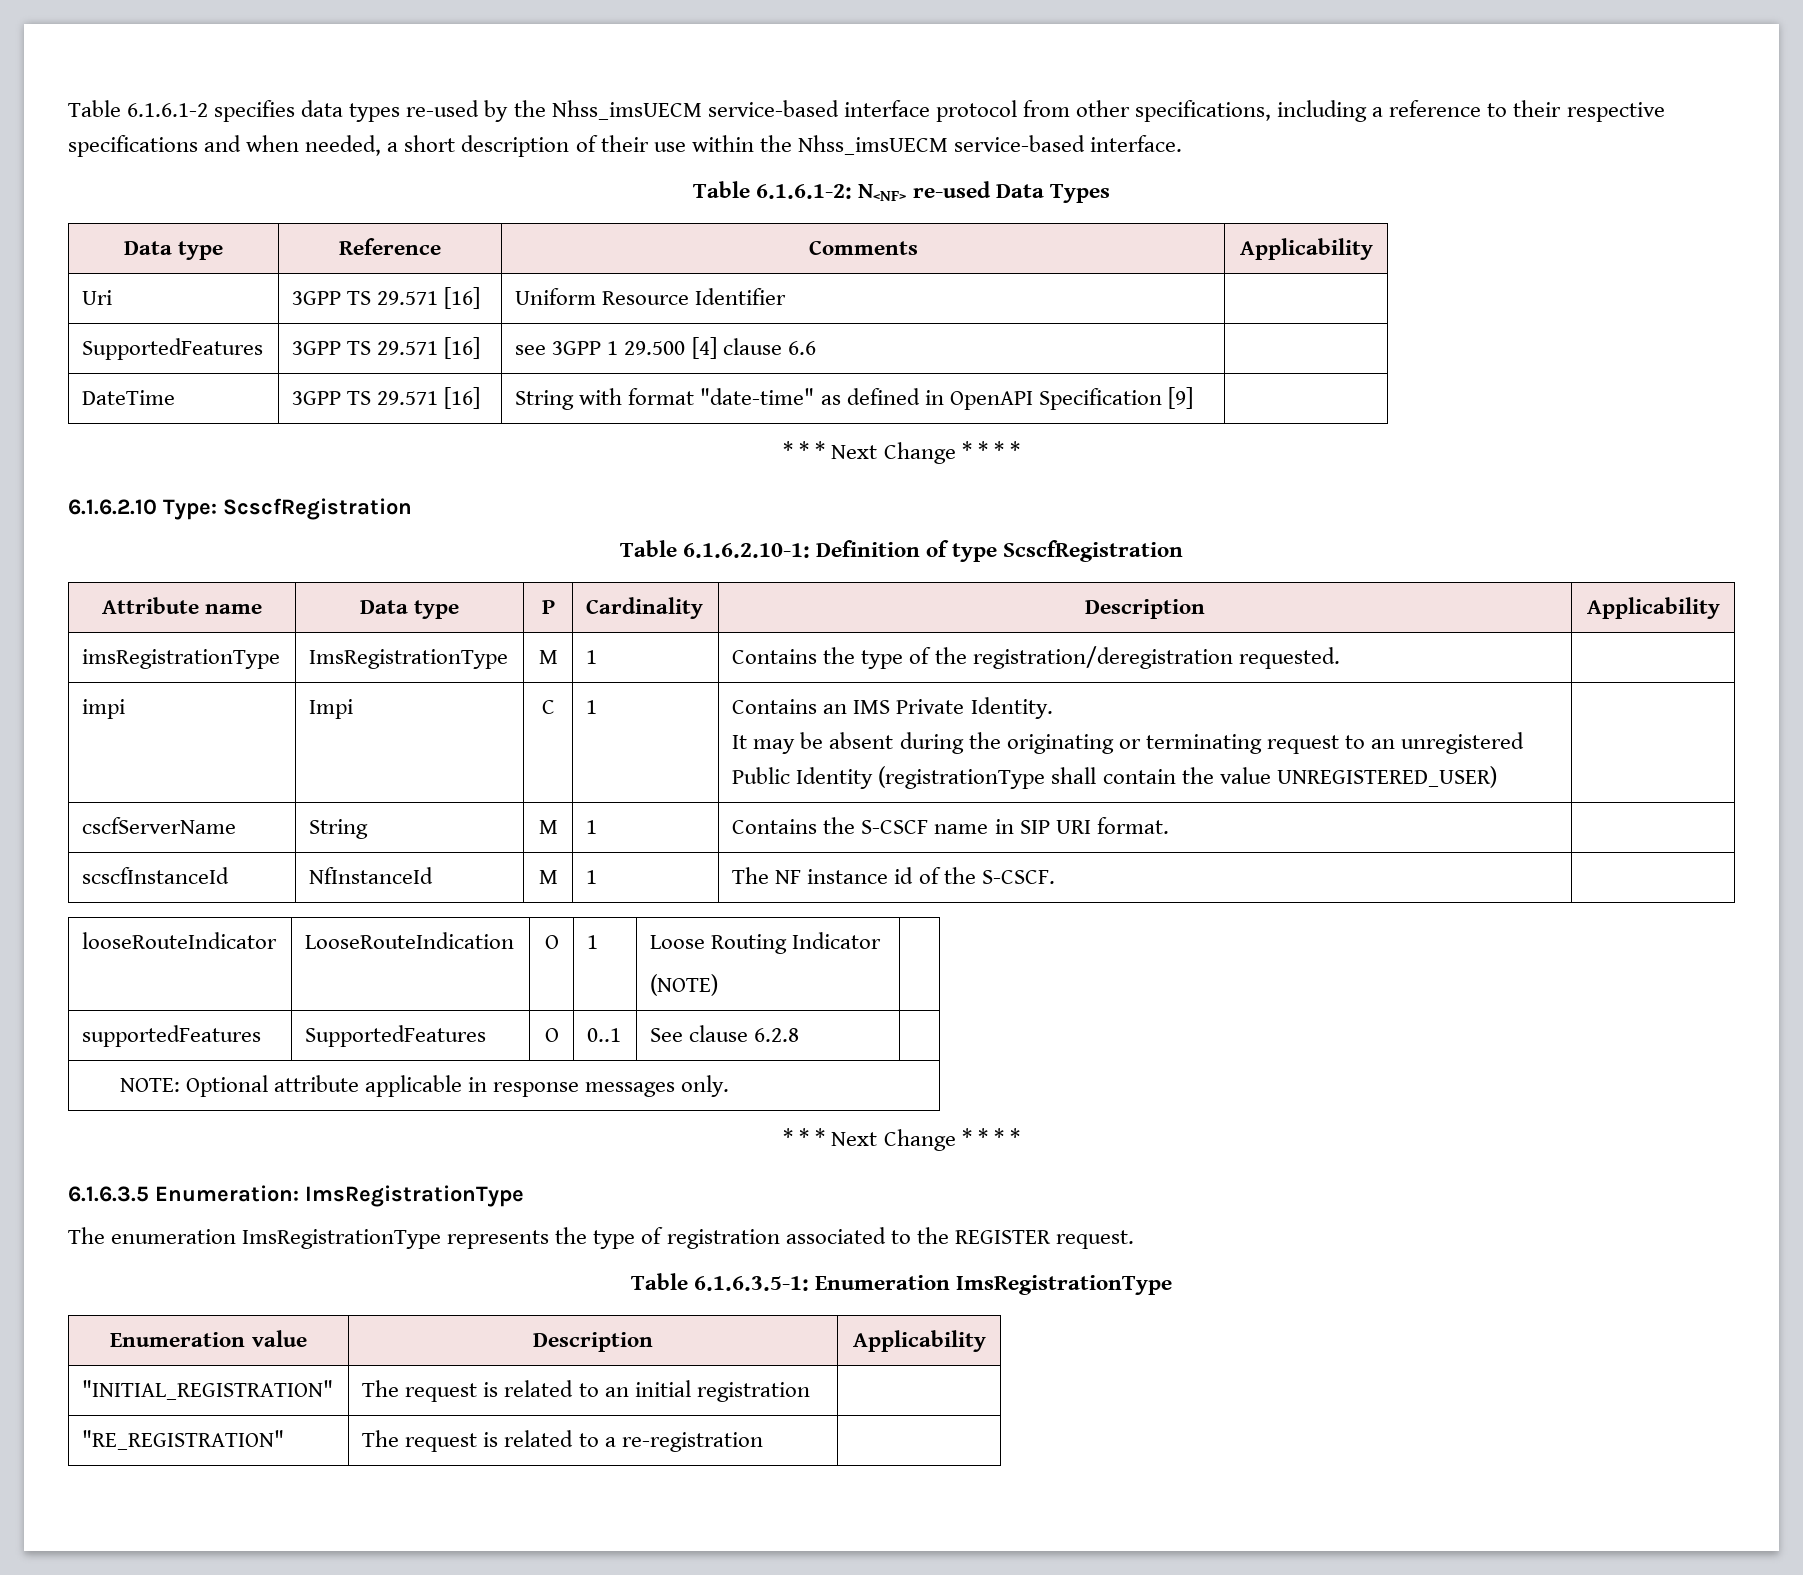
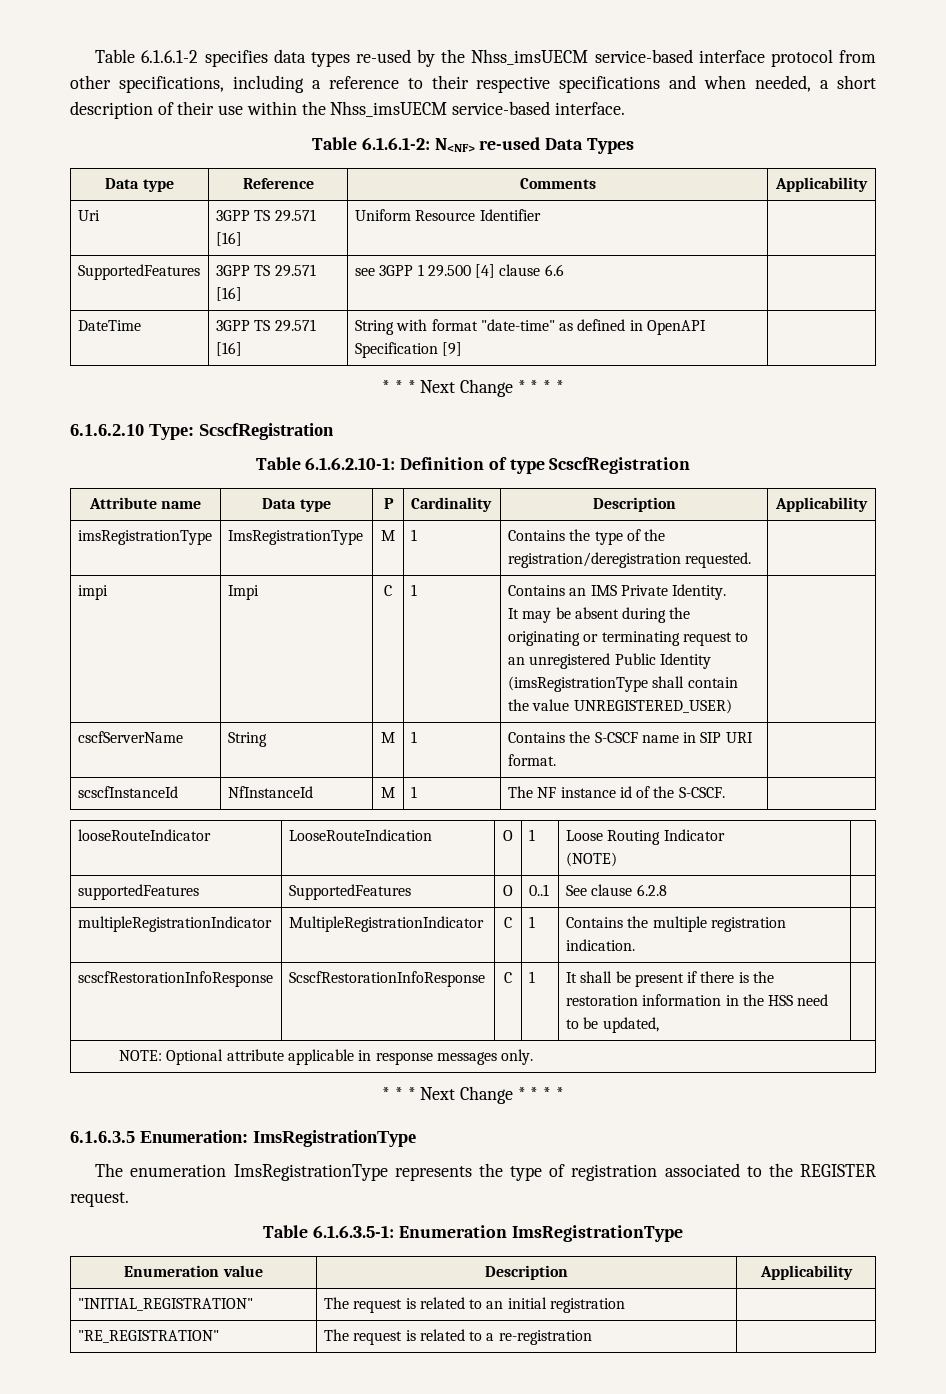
[878,766,1046,789] (registrationType -> [507,676,648,692] (imsRegistrationType
(800, 1035) none -> [77,916,272,932] [288,916,484,932] [504,917,512,928] [528,916,535,928] [565,916,786,932] [565,939,635,951] [77,971,273,987] [288,971,485,987] [504,972,512,983] [528,971,535,983] [565,971,775,987] [565,994,829,1006] [565,1017,659,1033] // multipleRegistrationIndicator | MultipleRegistrationIndicator | C | 1 | Contains the multiple registration indication. | // scscfRestorationInfoResponse | ScscfRestorationInfoResponse | C | 1 | It shall be present if there is the restoration information in the HSS need to be updated, |

